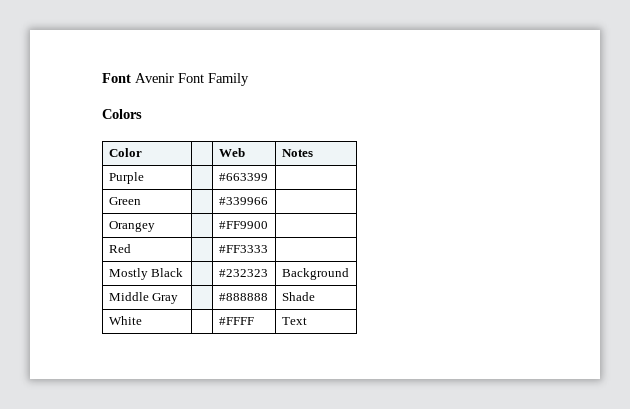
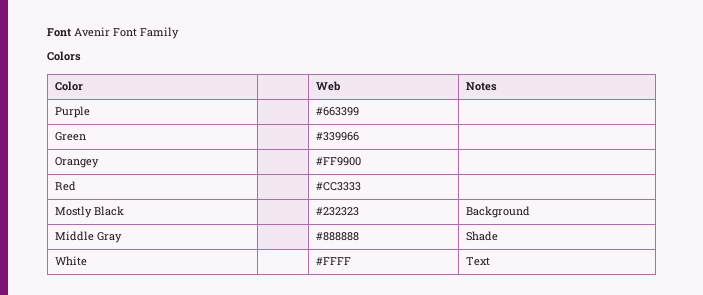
[218,245,268,253] #FF3333 -> [315,182,361,191] #CC3333

